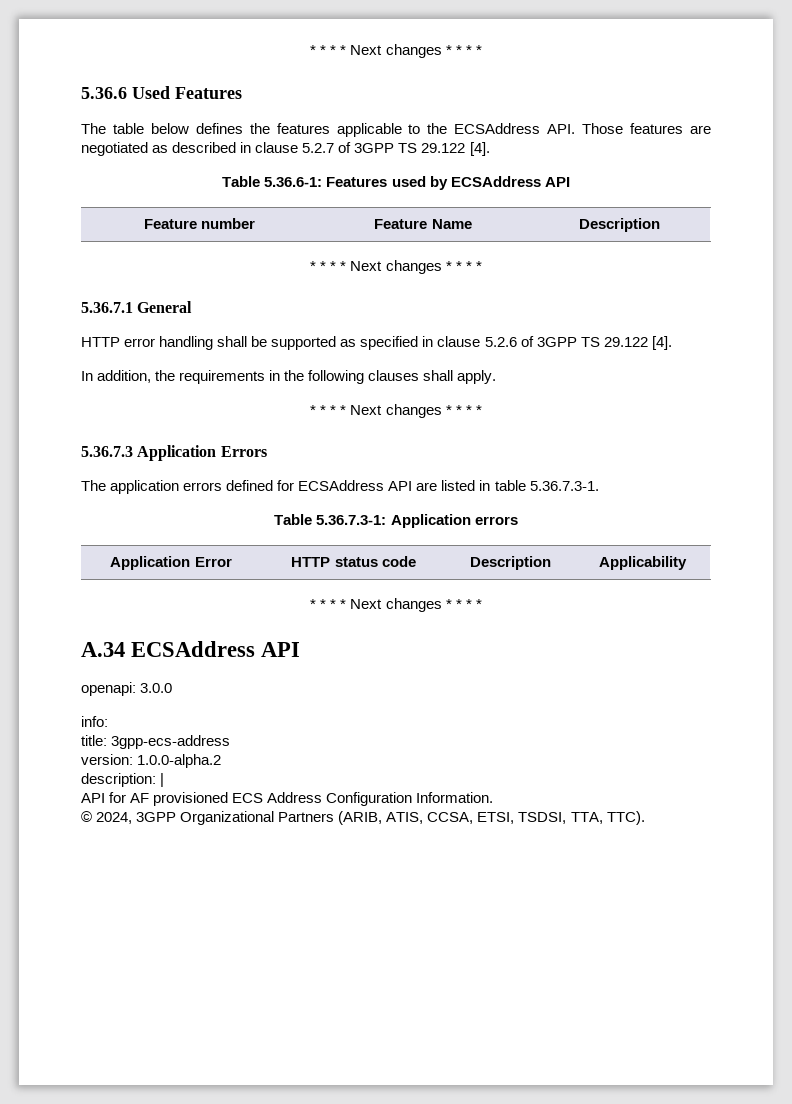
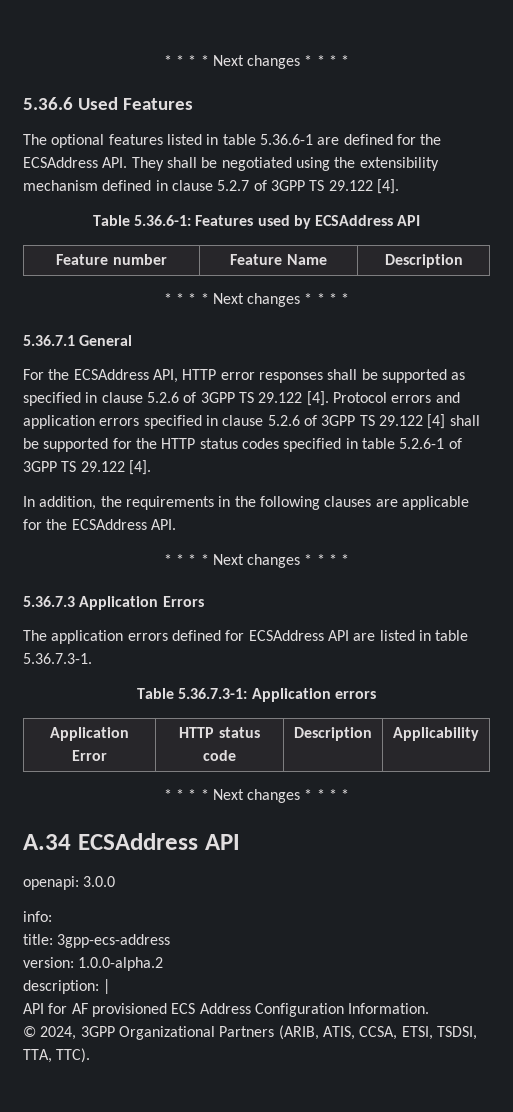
[112,123,711,137] [81,142,237,156] table below defines the features applicable to the ECSAddress API. Those features are negotiated as described -> [51,134,442,148] [23,157,439,171] [23,180,152,191] optional features listed in table 5.36.6-1 are defined for the ECSAddress API. They shall be negotiated using the extensibility mechanism defined
(193, 307) none -> [23,369,178,383] For the ECSAddress API,
[159,336,214,350] handling -> [258,372,323,383] responses
(672, 343) none -> [332,392,460,403] [23,414,480,429] [23,438,462,452] [23,460,151,475] Protocol errors and application errors specified in clause 5.2.6 of 3GPP TS 29.122 [4] shall be supported for the HTTP status codes specified in table 5.2.6-1 of 3GPP TS 29.122 [4].
[423,370,497,384] shall apply. -> [375,496,469,510] [23,519,176,530] are applicable for the ECSAddress API.

